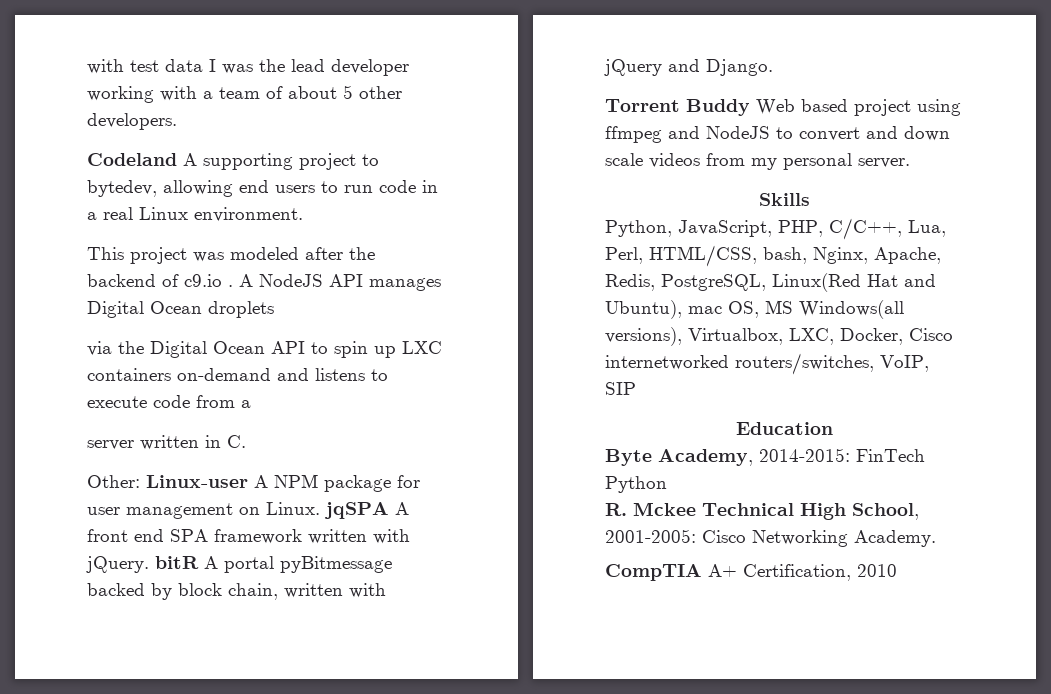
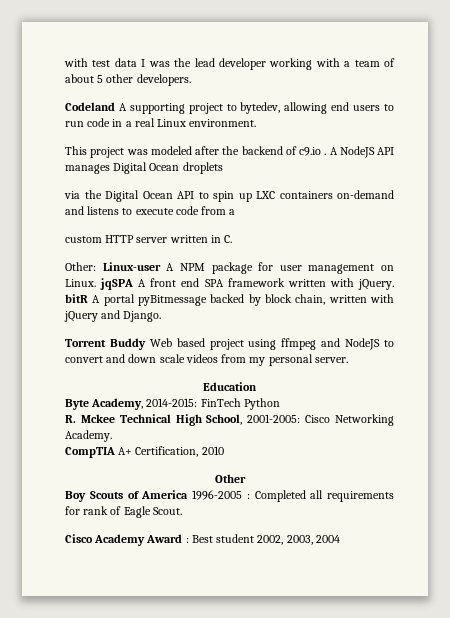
(251, 404) none -> [65,235,135,243] custom HTTP
[759,193,810,206] [605,218,946,240] [605,245,941,267] [605,273,936,292] [605,300,904,319] [605,327,953,346] [605,353,929,375] [605,382,636,395] // Skills // Python, JavaScript, PHP, C/C++, Lua, Perl, HTML/CSS, bash, Nginx, Apache, Redis, PostgreSQL, Linux(Red Hat and Ubuntu), mac OS, MS Windows(all versions), Virtualbox, LXC, Docker, Cisco internetworked routers/switches, VoIP, SIP -> (348, 360) none
(897, 570) none -> [214,474,246,483] [65,490,394,502] [65,506,182,518] [65,534,340,546] // Other // Boy Scouts of America 1996-2005 : Completed all requirements for rank of Eagle Scout. // Cisco Academy Award : Best student 2002, 2003, 2004

